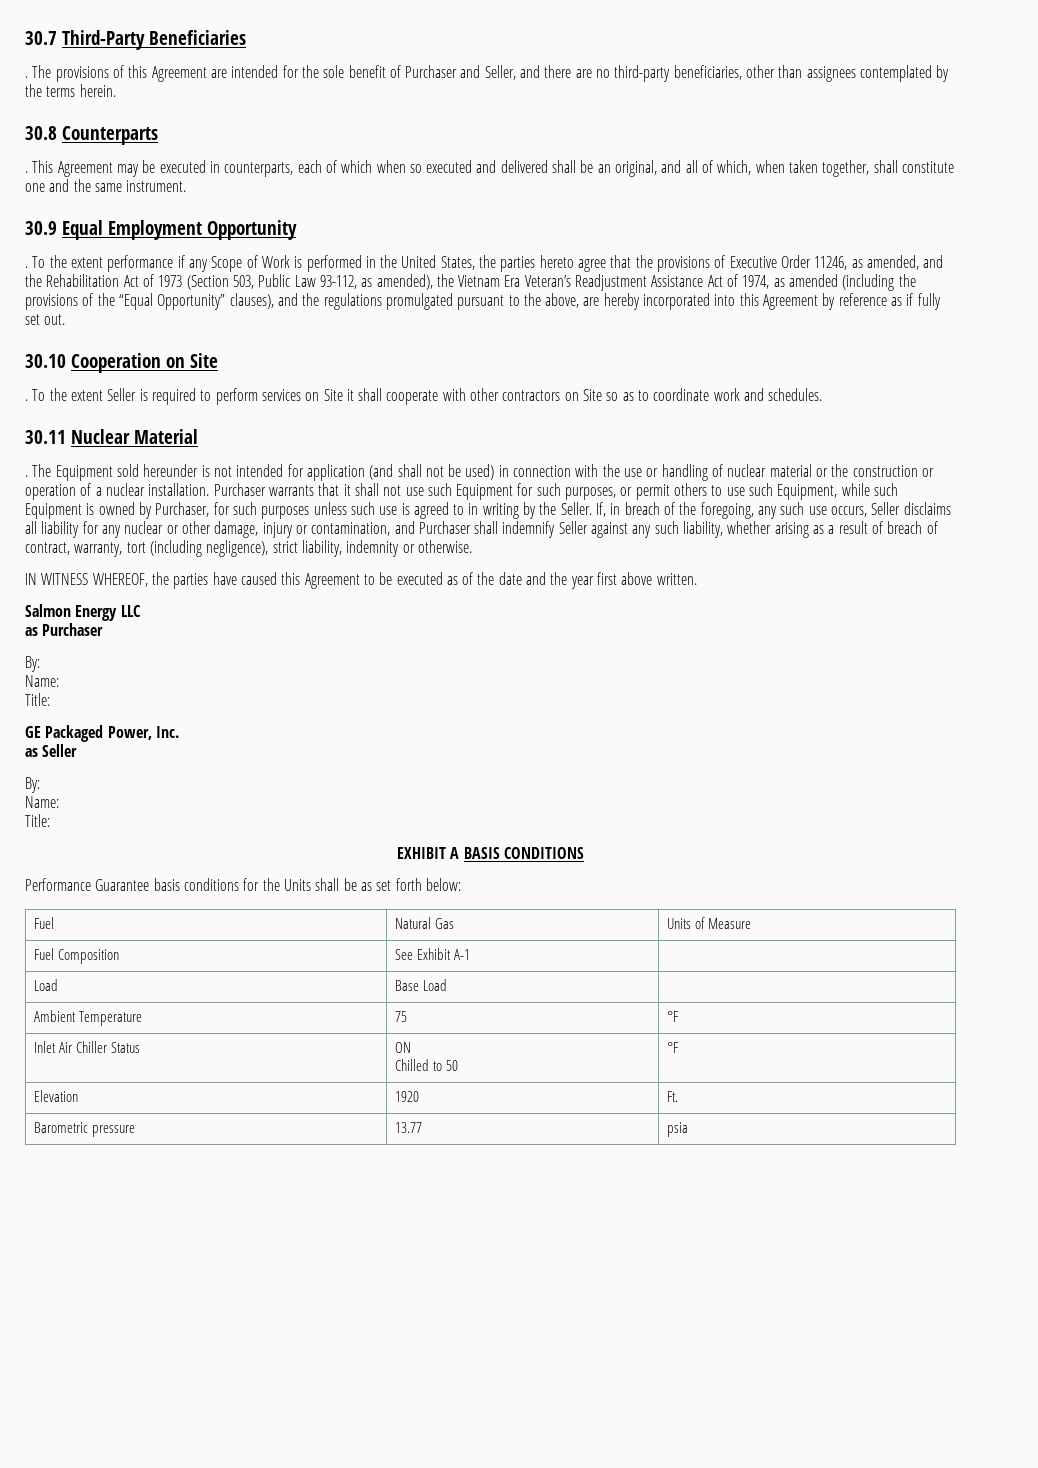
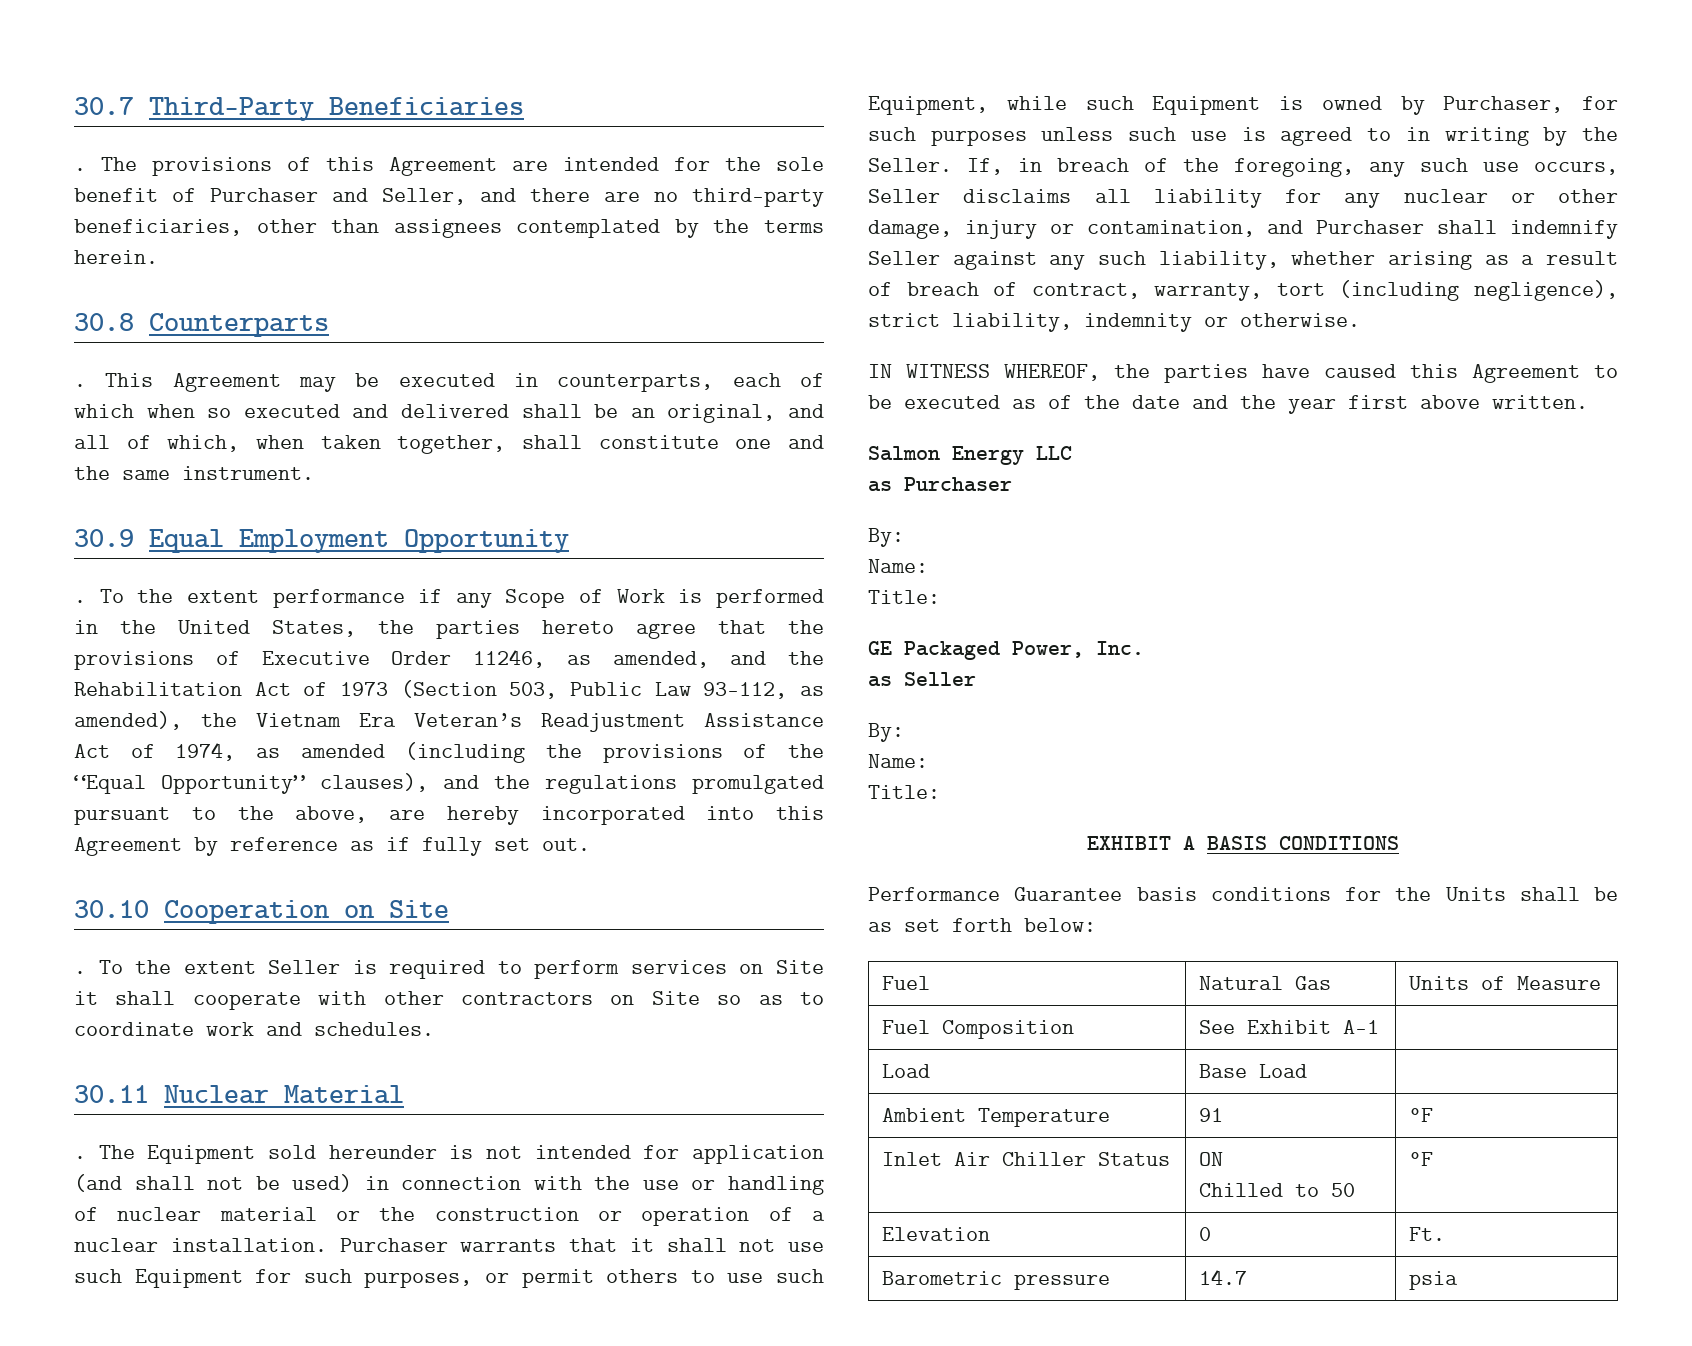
[395,1011,408,1022] 75 -> [1199,1108,1224,1122] 91
[395,1091,420,1102] 1920 -> [1199,1227,1212,1241] 0
[395,1122,423,1133] 13.77 -> [1199,1269,1248,1285] 14.7

